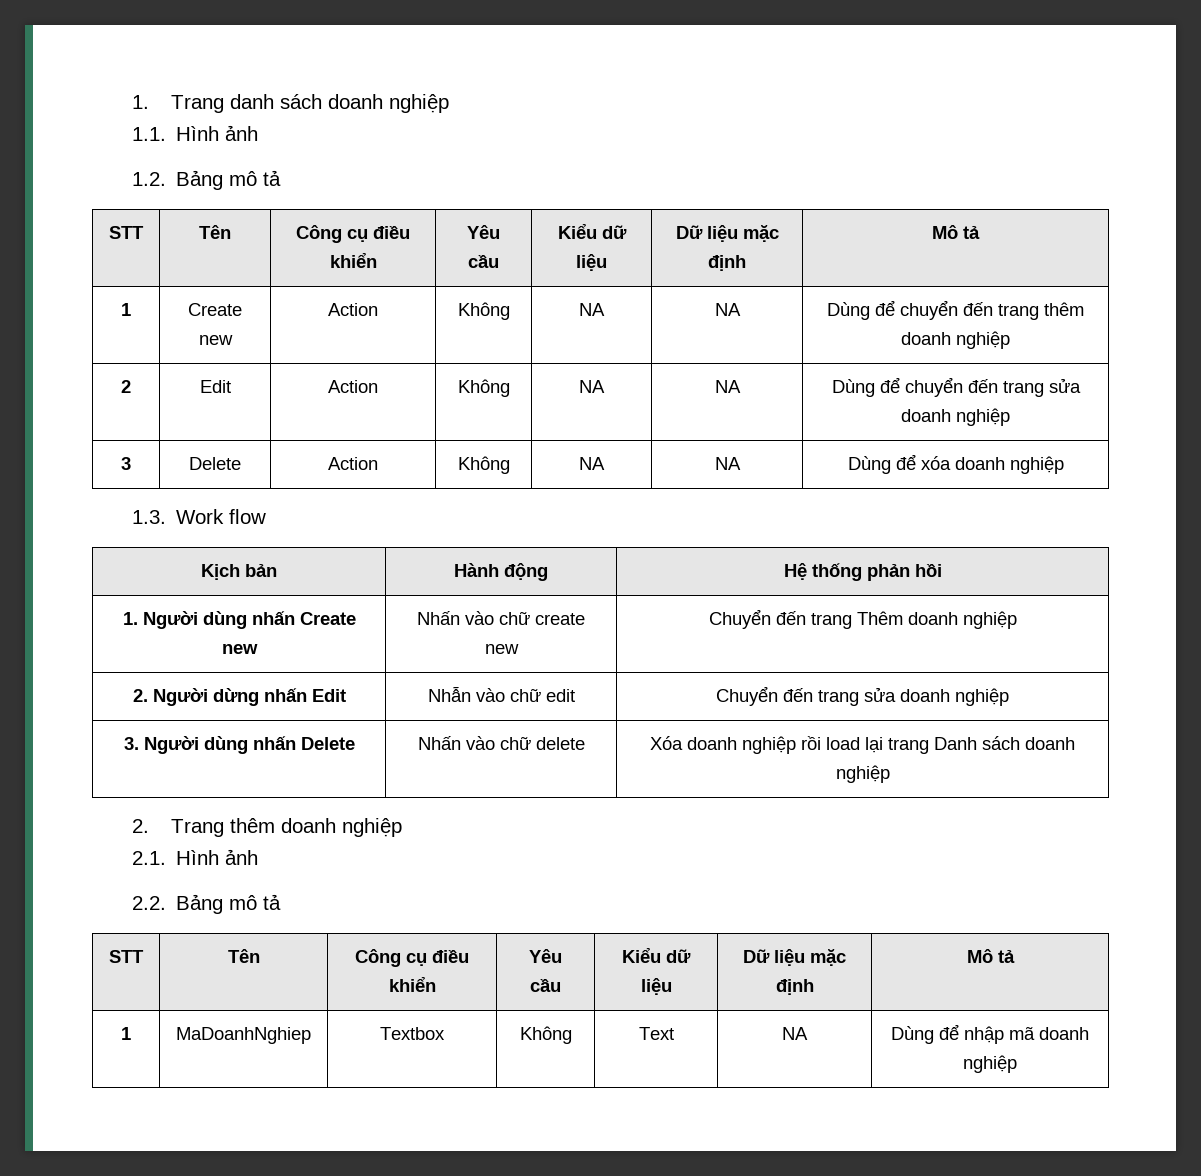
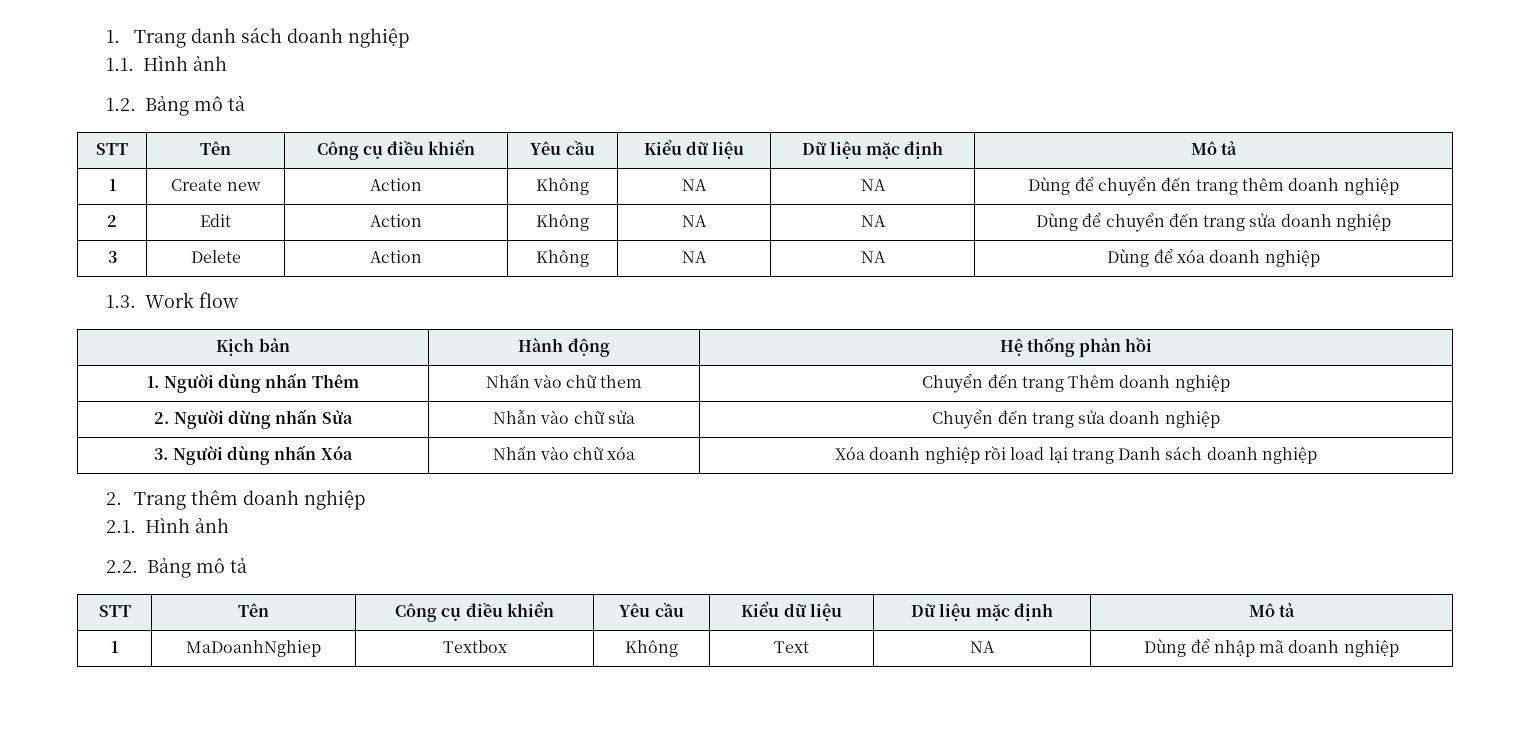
[299,612,356,625] [221,644,258,654] [417,611,585,625] [484,644,519,654] Create new | Nhấn vào chữ create new -> [311,374,359,388] [485,374,643,388] Thêm | Nhấn vào chữ them
[311,689,346,702] Edit -> [321,410,353,424] Sửa
[545,689,575,702] edit -> [607,410,635,424] sửa
[300,737,355,750] [417,736,585,750] Delete | Nhấn vào chữ delete -> [320,446,353,460] [492,446,636,460] Xóa | Nhấn vào chữ xóa

